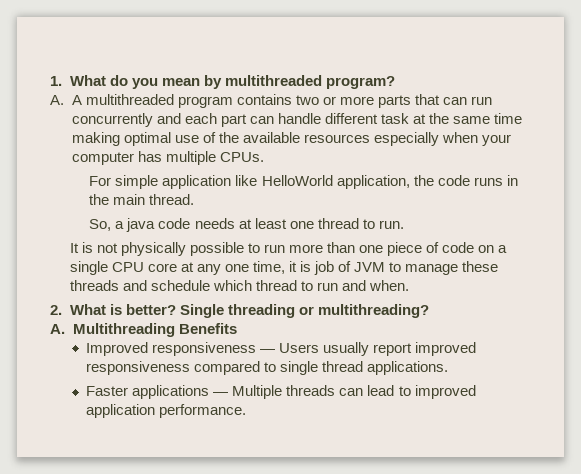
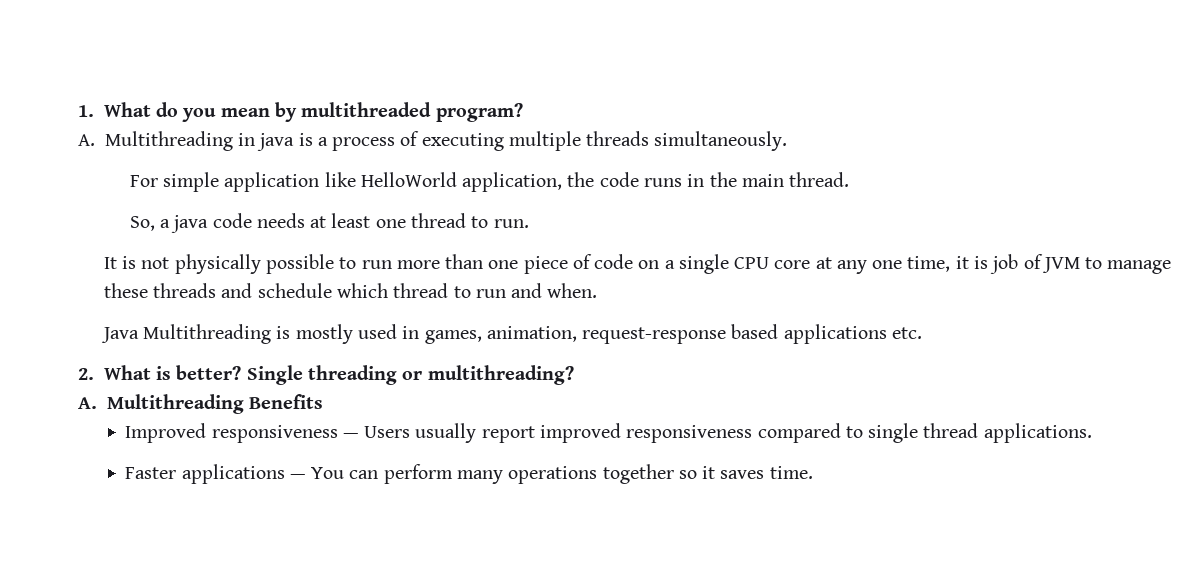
[71,94,493,108] [71,113,523,127] [71,132,511,146] [71,151,264,165] A multithreaded program contains two or more parts that can run concurrently and each part can handle different task at the same time making optimal use of the available resources especially when your computer has multiple CPUs. -> [104,131,788,151] Multithreading in java is a process of executing multiple threads simultaneously.
(410, 285) none -> [100,324,922,344] // Java Multithreading is mostly used in games, animation, request-response based applications etc.
[232,385,476,399] [86,404,247,418] Multiple threads can lead to improved application performance. -> [311,464,813,484] You can perform many operations together so it saves time.

